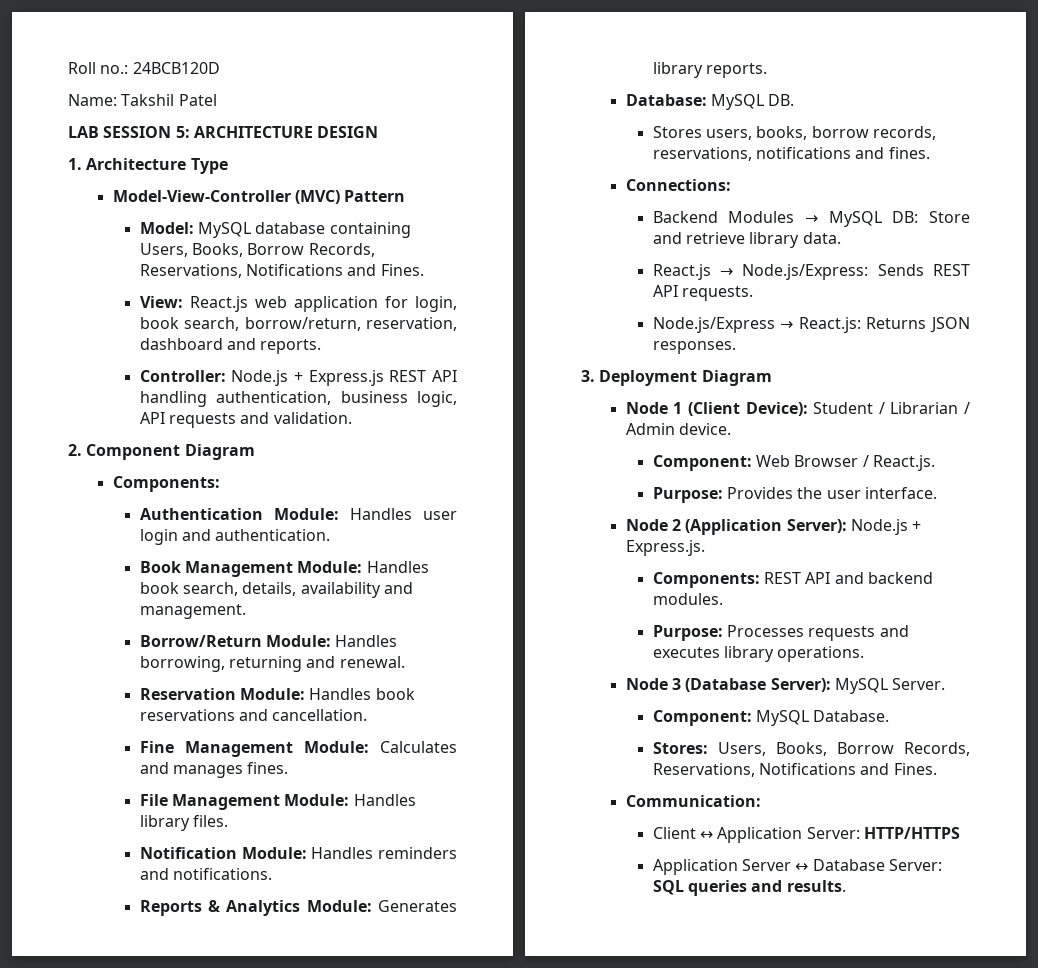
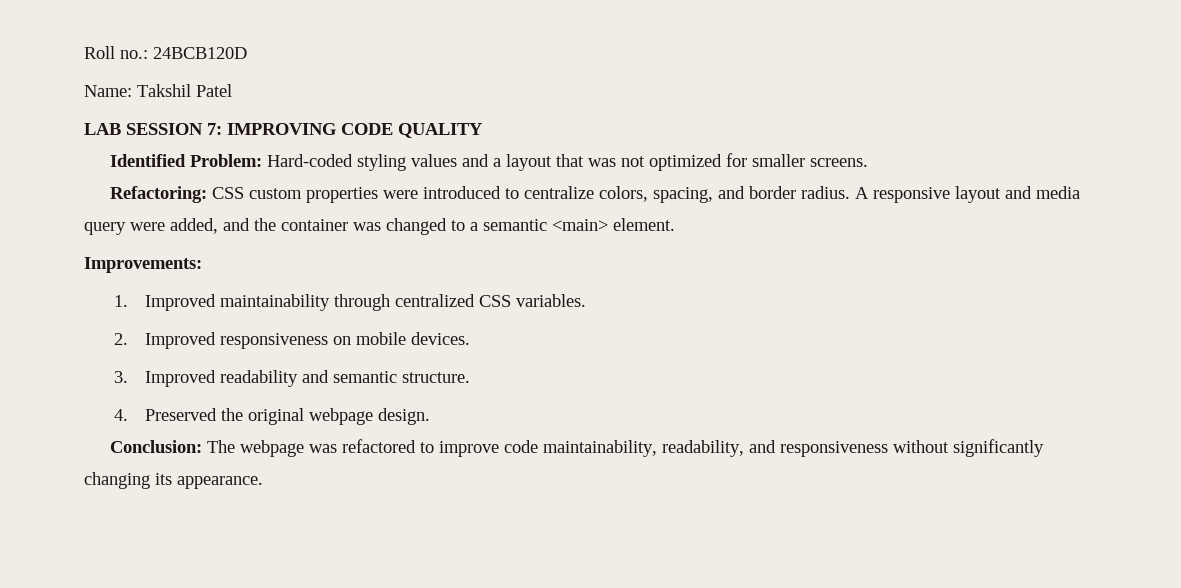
[175,126,379,138] [68,158,228,174] [112,190,406,204] [139,222,411,238] [139,243,375,257] [139,264,424,278] [139,296,457,312] [139,317,457,331] [139,338,322,354] [139,370,457,386] [139,391,457,407] [139,412,352,428] [68,444,255,460] [112,476,220,492] [139,508,458,520] [139,529,331,545] [139,561,429,577] [139,582,414,598] [139,604,246,619] [139,635,398,647] [139,656,405,672] [139,688,415,700] [139,709,368,721] [139,741,458,757] [139,762,289,778] [139,794,416,810] [139,815,229,831] [139,847,457,859] [139,868,273,880] [139,900,458,916] [652,62,768,78] [625,94,795,110] [652,126,937,140] [652,147,930,161] [625,179,731,191] [652,211,970,227] [652,232,841,248] [652,264,970,280] [652,285,754,301] [652,317,970,333] [652,341,736,354] [581,370,772,386] [625,402,970,416] [625,423,732,435] [652,455,936,471] [652,487,938,503] [625,519,922,535] [625,540,705,556] [652,572,934,588] [652,593,723,605] [652,625,909,641] [652,646,865,662] [625,678,946,694] [652,710,890,726] [652,742,970,756] [652,763,937,777] [625,795,761,807] [652,827,961,843] [652,859,943,875] [652,880,846,896] 5: ARCHITECTURE DESIGN // 1. Architecture Type // Model-View-Controller (MVC) Pattern // Model: MySQL database containing Users, Books, Borrow Records, Reservations, Notifications and Fines. // View: React.js web application for login, book search, borrow/return, reservation, dashboard and reports. // Controller: Node.js + Express.js REST API handling authentication, business logic, API requests and validation. // 2. Component Diagram // Components: // Authentication Module: Handles user login and authentication. // Book Management Module: Handles book search, details, availability and management. // Borrow/Return Module: Handles borrowing, returning and renewal. // Reservation Module: Handles book reservations and cancellation. // Fine Management Module: Calculates and manages fines. // File Management Module: Handles library files. // Notification Module: Handles reminders and notifications. // Reports & Analytics Module: Generates library reports. // Database: MySQL DB. // Stores users, books, borrow records, reservations, notifications and fines. // Connections: // Backend Modules → MySQL DB: Store and retrieve library data. // React.js → Node.js/Express: Sends REST API requests. // Node.js/Express → React.js: Returns JSON responses. // 3. Deployment Diagram // Node 1 (Client Device): Student / Librarian / Admin device. // Component: Web Browser / React.js. // Purpose: Provides the user interface. // Node 2 (Application Server): Node.js + Express.js. // Components: REST API and backend modules. // Purpose: Processes requests and executes library operations. // Node 3 (Database Server): MySQL Server. // Component: MySQL Database. // Stores: Users, Books, Borrow Records, Reservations, Notifications and Fines. // Communication: // Client ↔ Application Server: HTTP/HTTPS // Application Server ↔ Database Server: SQL queries and results. -> [207,123,483,138] [110,153,869,171] [110,186,1081,203] [84,218,675,235] [84,257,202,273] [114,294,586,311] [114,332,470,349] [114,370,470,387] [114,408,430,425] [110,439,1045,457] [84,472,263,489] 7: IMPROVING CODE QUALITY // Identified Problem: Hard-coded styling values and a layout that was not optimized for smaller screens. // Refactoring: CSS custom properties were introduced to centralize colors, spacing, and border radius. A responsive layout and media query were added, and the container was changed to a semantic <main> element. // Improvements: // 1. Improved maintainability through centralized CSS variables. // 2. Improved responsiveness on mobile devices. // 3. Improved readability and semantic structure. // 4. Preserved the original webpage design. // Conclusion: The webpage was refactored to improve code maintainability, readability, and responsiveness without significantly changing its appearance.

